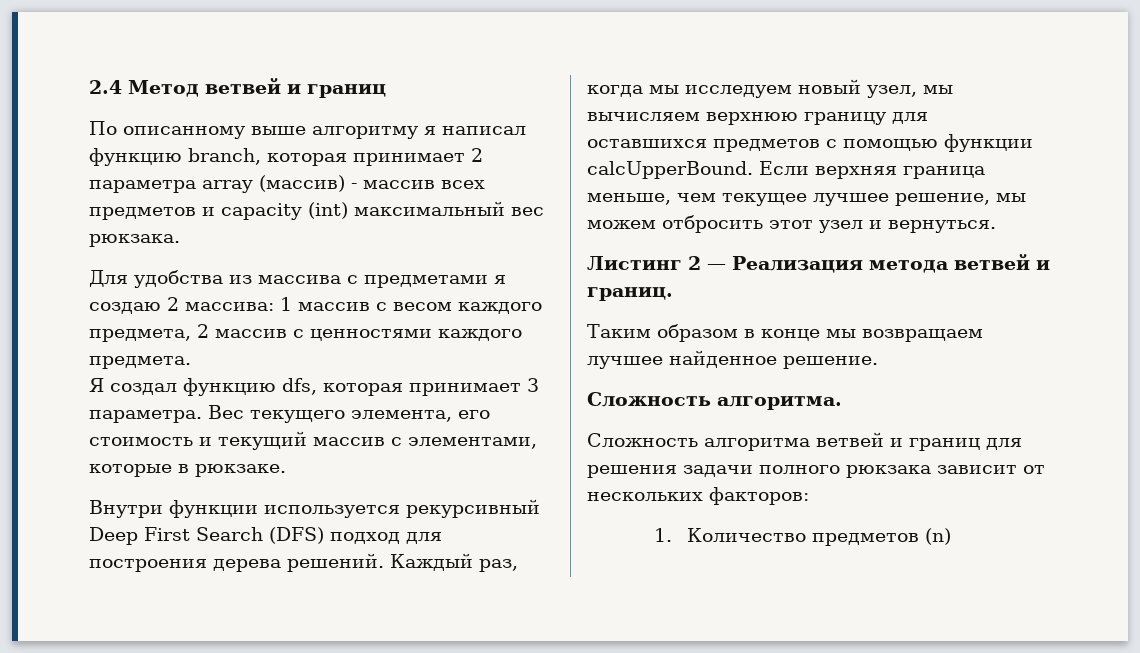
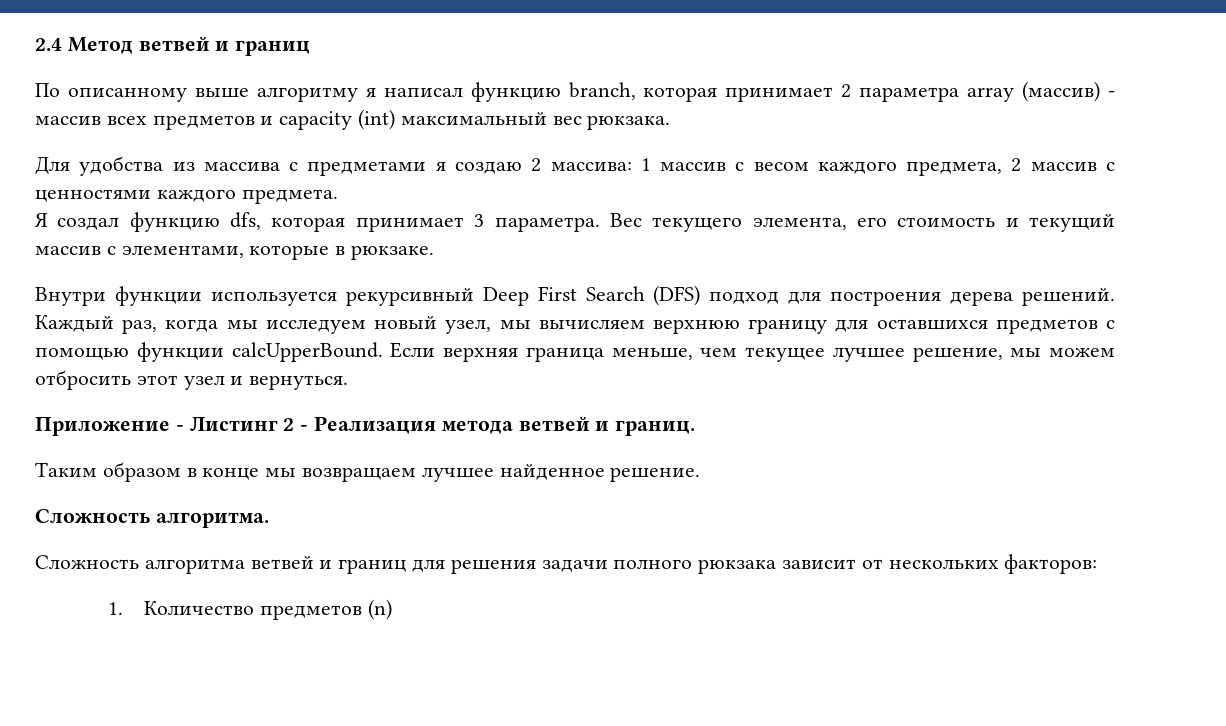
(996, 226) none -> [35,417,184,436] Приложение -
[707,264,726,270] — -> [300,425,309,431] -

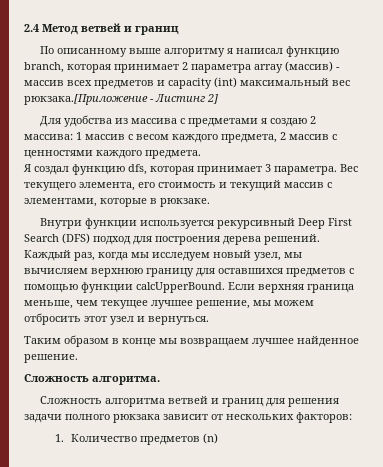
[587,115,671,130] рюкзака. -> [24,94,218,105] рюкзака.[Приложение - Листинг 2]
[35,416,696,436] // Приложение - Листинг 2 - Реализация метода ветвей и границ. -> (209, 320) none

